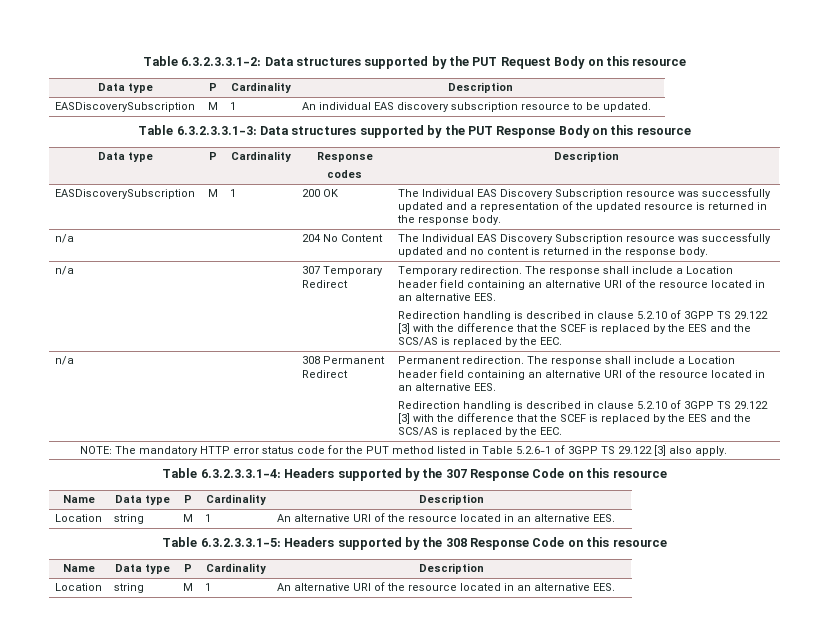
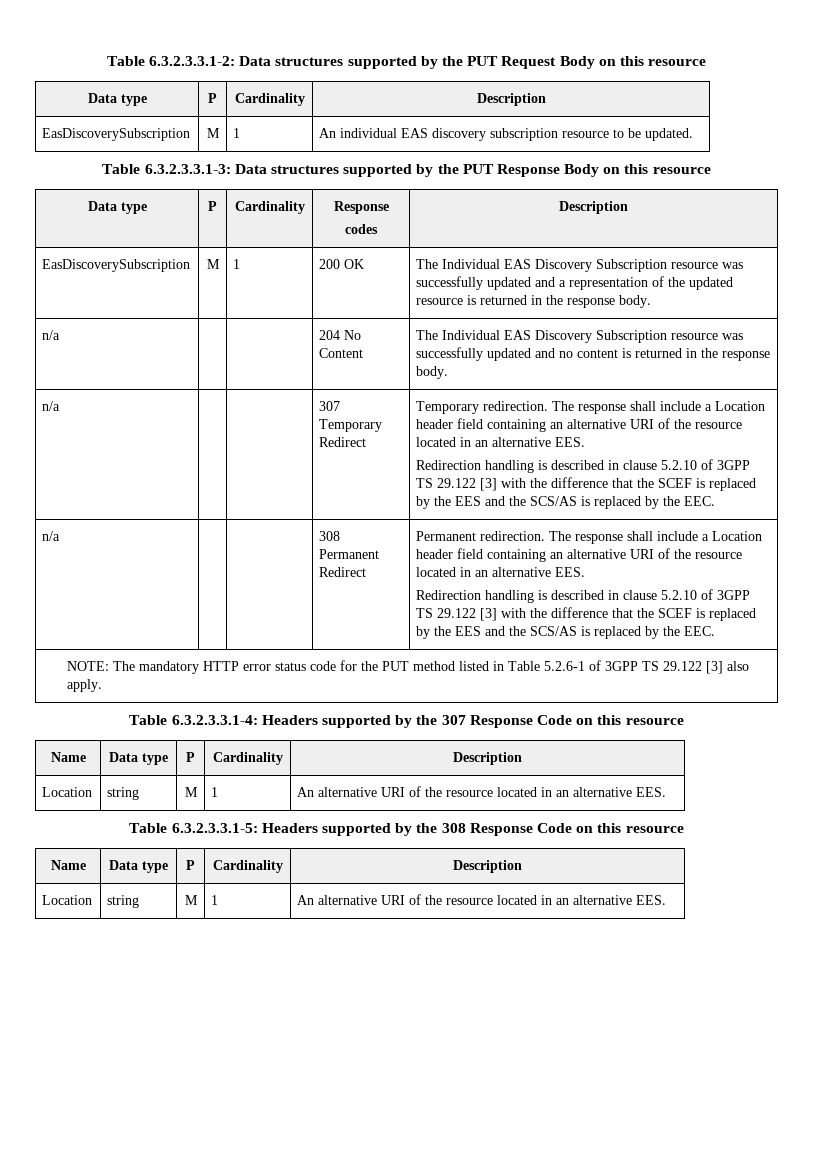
[54,102,195,112] EASDiscoverySubscription -> [42,128,191,141] EasDiscoverySubscription
[54,189,195,199] EASDiscoverySubscription -> [42,259,191,272] EasDiscoverySubscription

